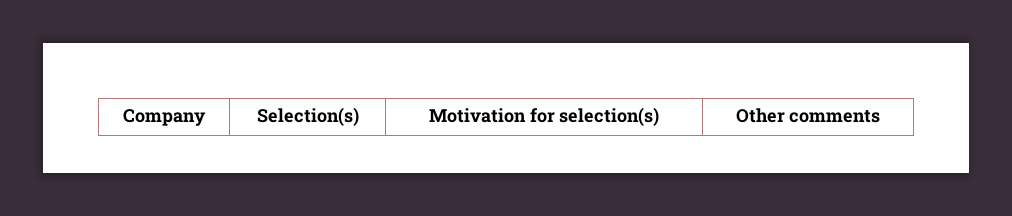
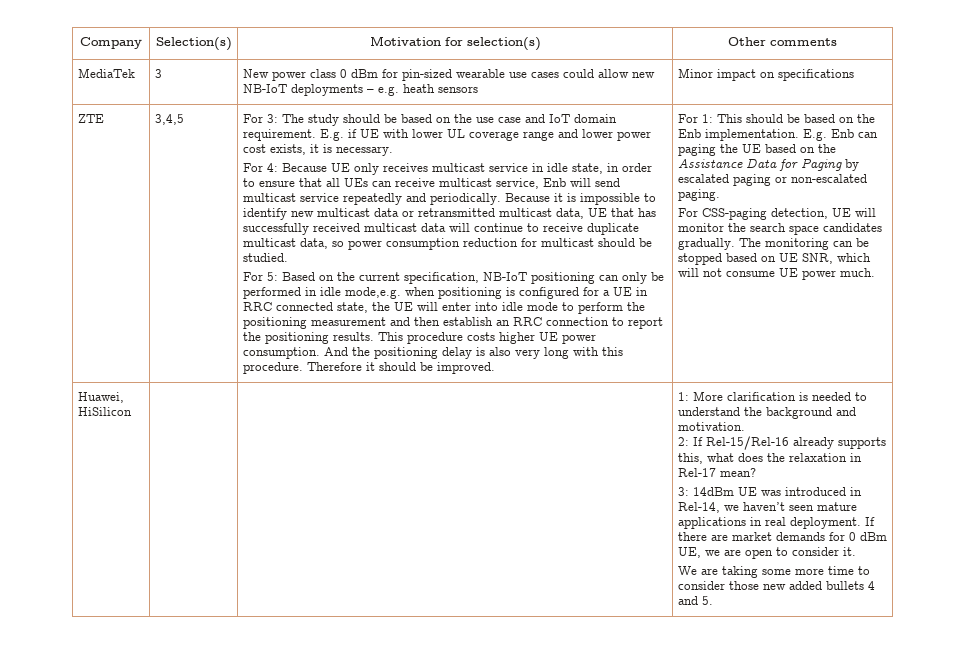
(881, 116) none -> [77,68,135,78] [154,69,162,78] [242,69,655,81] [242,84,478,96] [677,68,854,81] [77,114,104,123] [154,114,184,125] [242,114,617,126] [242,129,651,141] [242,144,393,156] [242,163,652,175] [242,178,620,189] [242,193,656,205] [242,208,656,220] [242,223,639,235] [242,238,652,250] [242,253,288,262] [242,272,664,284] [242,287,648,299] [242,302,645,314] [242,317,663,329] [242,332,596,344] [242,347,623,359] [242,362,495,374] [677,114,875,123] [677,129,878,141] [677,144,836,156] [677,158,859,171] [677,174,867,186] [677,189,720,201] [677,208,876,220] [677,223,882,235] [677,238,869,250] [677,253,871,265] [677,268,875,280] [77,392,124,403] [77,407,132,416] [677,391,867,401] [677,407,856,419] [677,422,745,431] [677,436,886,450] [677,453,862,464] [677,468,756,477] [677,487,862,496] [677,502,857,513] [677,517,875,529] [677,532,887,541] [677,547,856,559] [677,566,870,578] [677,581,875,590] [677,596,713,605] // MediaTek | 3 | New power class 0 dBm for pin-sized wearable use cases could allow new NB-IoT deployments – e.g. heath sensors | Minor impact on specifications // ZTE | 3,4,5 | For 3: The study should be based on the use case and IoT domain requirement. E.g. if UE with lower UL coverage range and lower power cost exists, it is necessary. // For 4: Because UE only receives multicast service in idle state, in order to ensure that all UEs can receive multicast service, Enb will send multicast service repeatedly and periodically. Because it is impossible to identify new multicast data or retransmitted multicast data, UE that has successfully received multicast data will continue to receive duplicate multicast data, so power consumption reduction for multicast should be studied. // For 5: Based on the current specification, NB-IoT positioning can only be performed in idle mode,e.g. when positioning is configured for a UE in RRC connected state, the UE will enter into idle mode to perform the positioning measurement and then establish an RRC connection to report the positioning results. This procedure costs higher UE power consumption. And the positioning delay is also very long with this procedure. Therefore it should be improved. | For 1: This should be based on the Enb implementation. E.g. Enb can paging the UE based on the Assistance Data for Paging by escalated paging or non-escalated paging. // For CSS-paging detection, UE will monitor the search space candidates gradually. The monitoring can be stopped based on UE SNR, which will not consume UE power much. // Huawei, HiSilicon | | | 1: More clarification is needed to understand the background and motivation. // 2: If Rel-15/Rel-16 already supports this, what does the relaxation in Rel-17 mean? // 3: 14dBm UE was introduced in Rel-14, we haven’t seen mature applications in real deployment. If there are market demands for 0 dBm UE, we are open to consider it. // We are taking some more time to consider those new added bullets 4 and 5.

